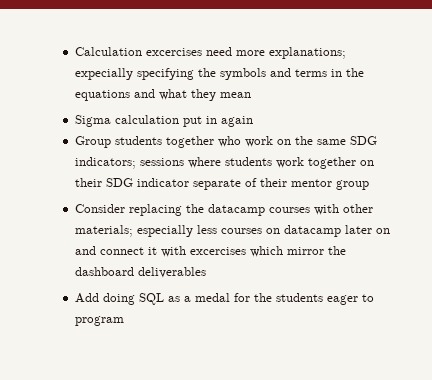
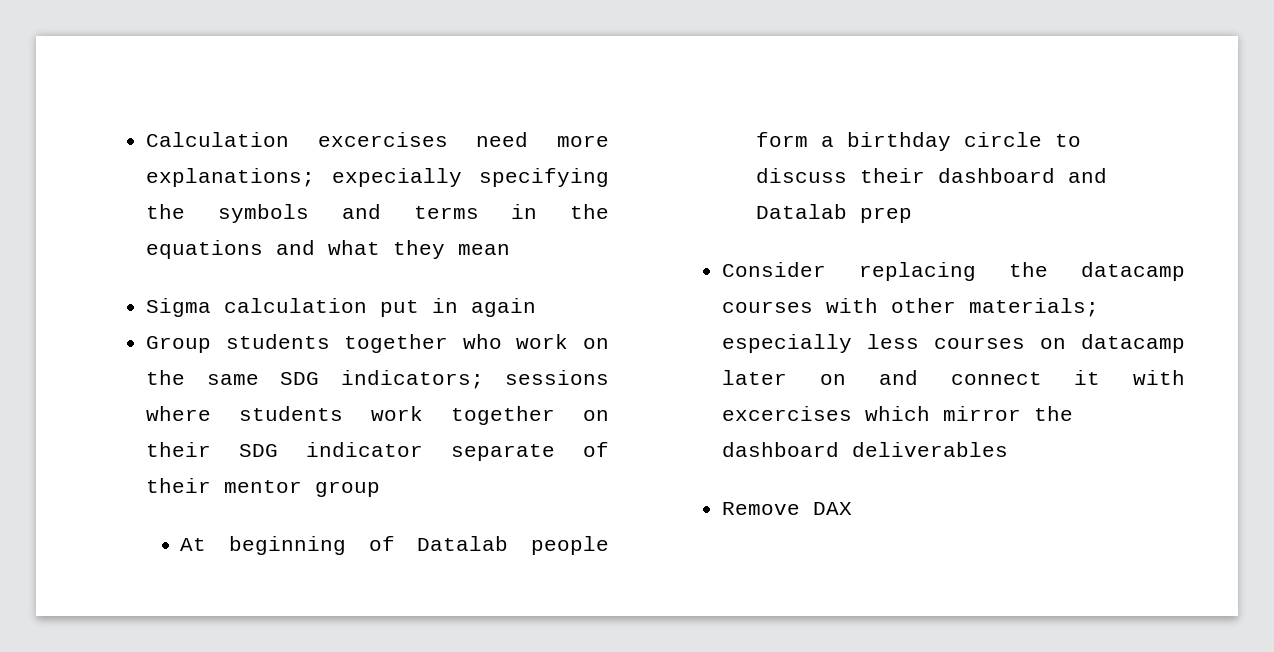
(369, 185) none -> [180,536,609,555] [756,132,1082,151] [756,168,1108,183] [756,204,913,223] // At beginning of Datalab people form a birthday circle to discuss their dashboard and Datalab prep
[74,293,374,305] [74,316,124,326] Add doing SQL as a medal for the students eager to program -> [722,502,853,515] Remove DAX

